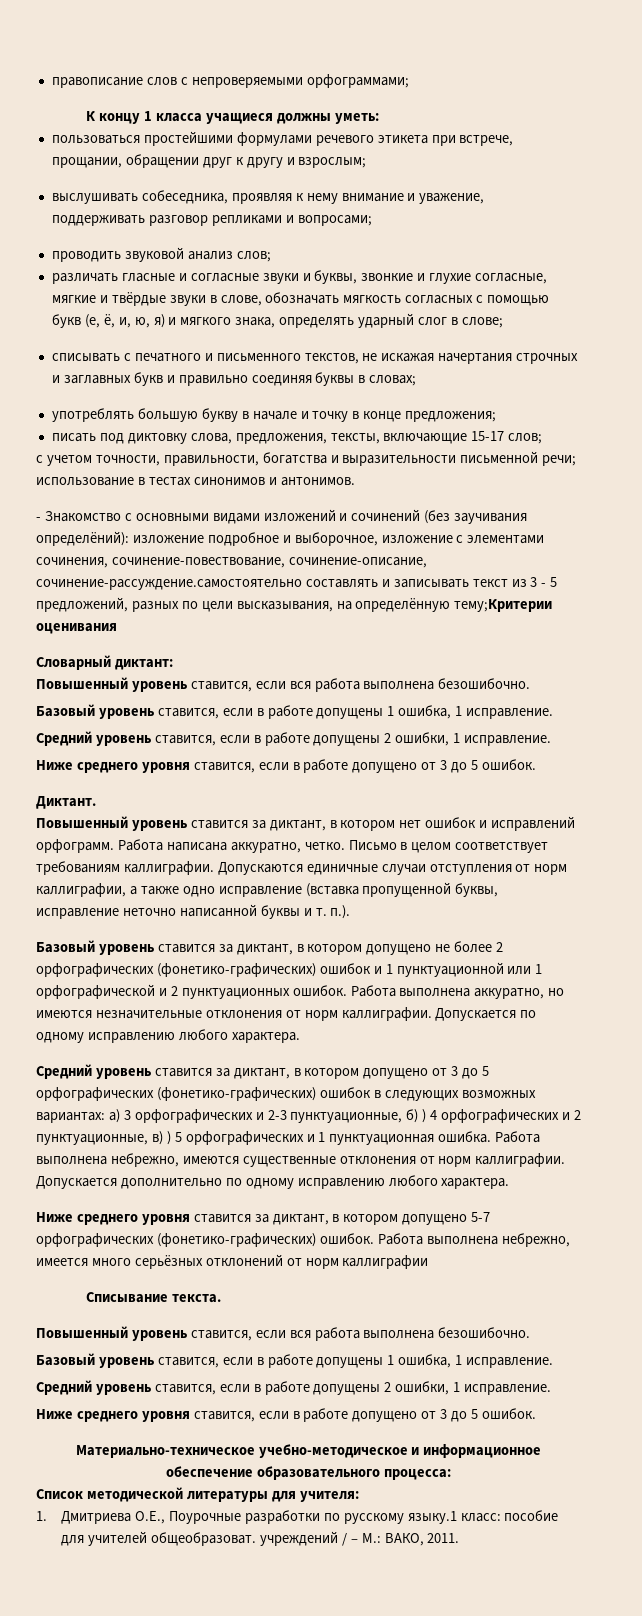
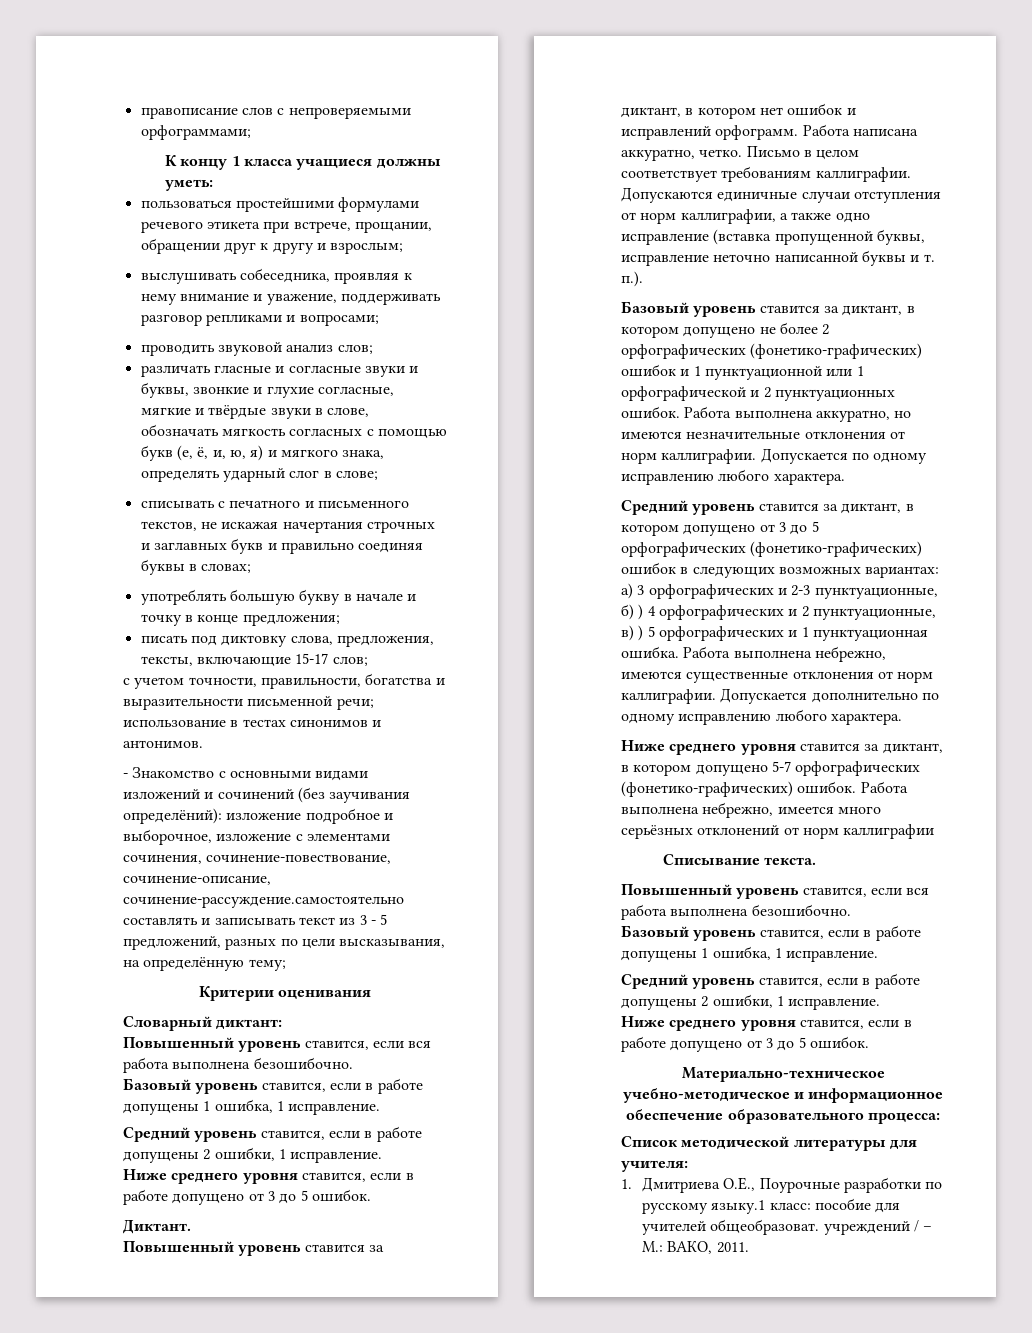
[454,599,553,612] тему;Критерии -> [248,959,286,971] [198,986,274,1001] тему; // Критерии

